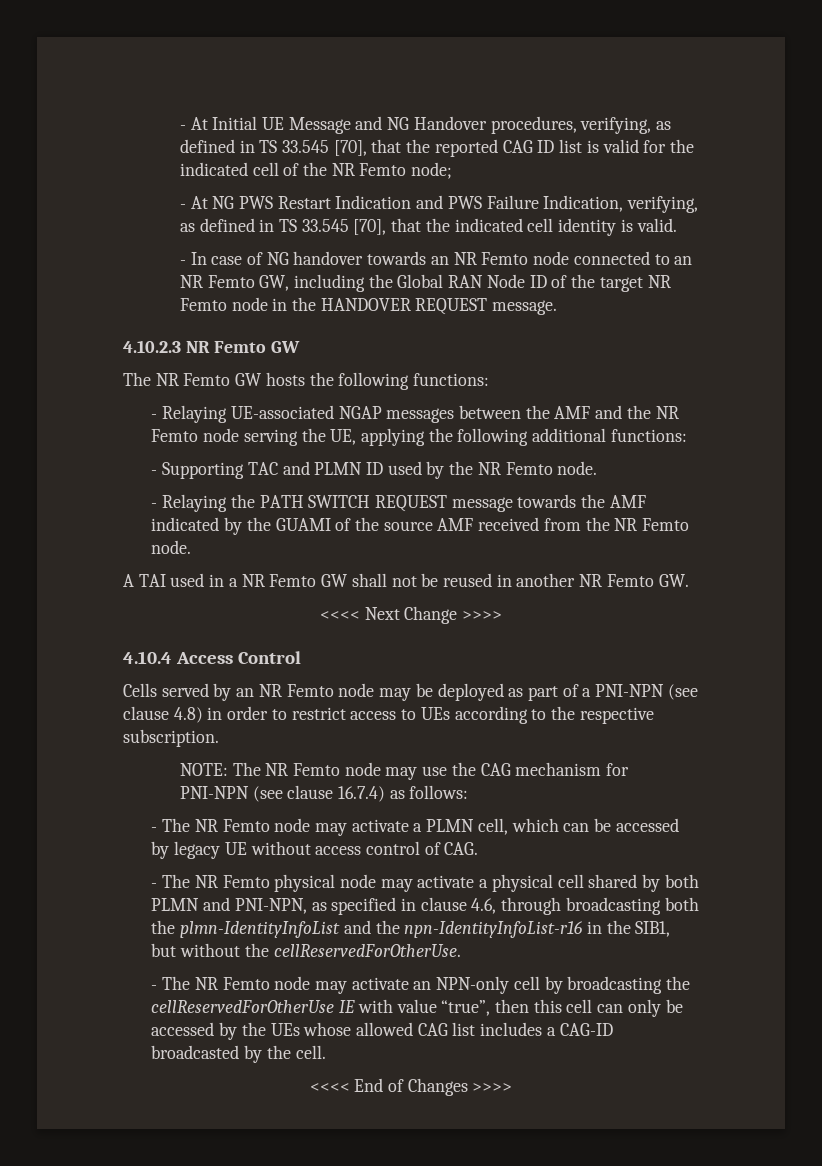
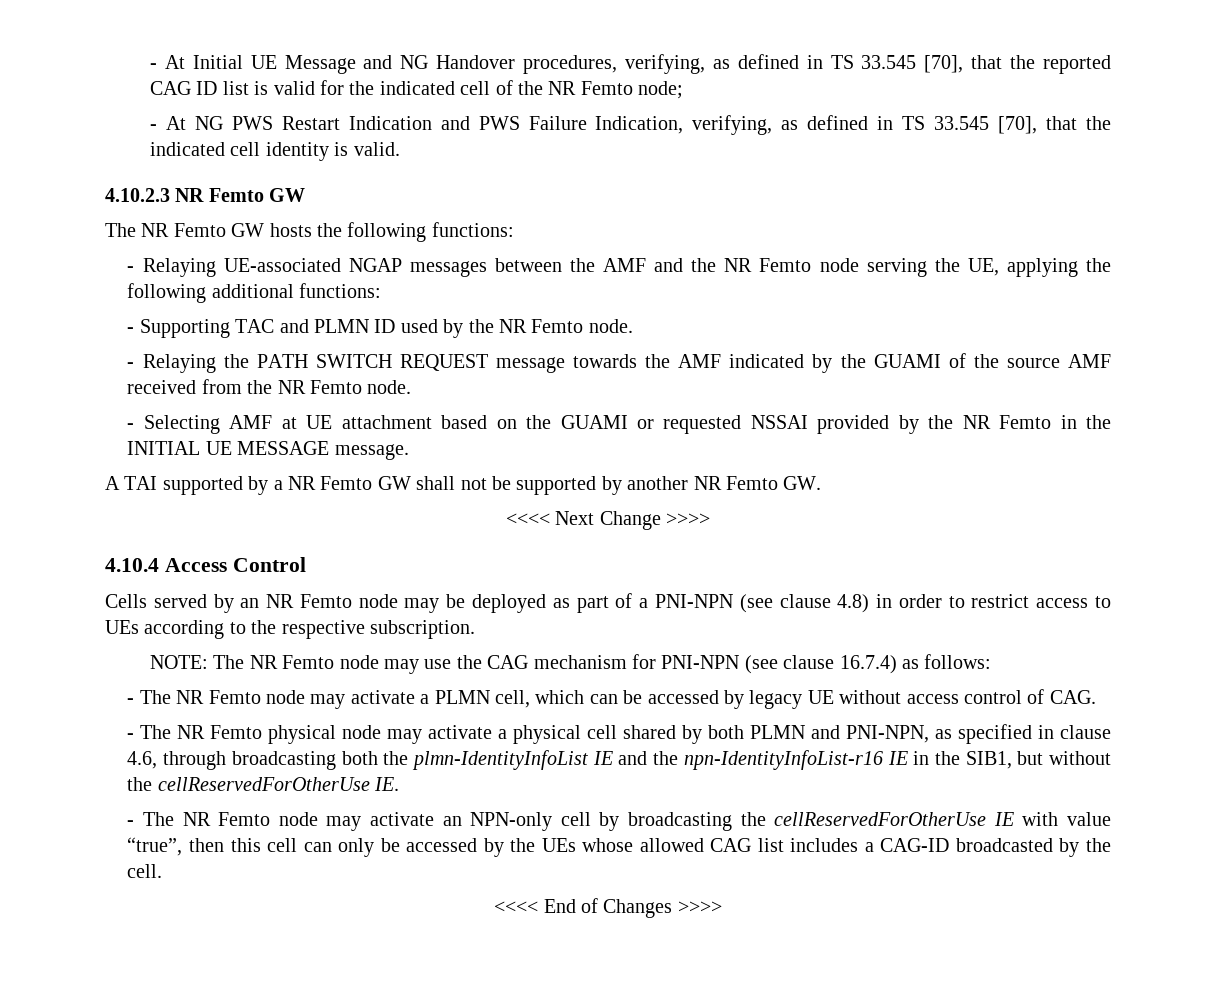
[179,251,693,265] [179,274,671,292] [179,297,558,315] // - In case of NG handover towards an NR Femto node connected to an NR Femto GW, including the Global RAN Node ID of the target NR Femto node in the HANDOVER REQUEST message. -> (400, 149) none
(192, 547) none -> [127,415,1111,434] [127,441,409,460] // - Selecting AMF at UE attachment based on the GUAMI or requested NSSAI provided by the NR Femto in the INITIAL UE MESSAGE message.
[170,573,225,587] used in -> [162,476,269,495] supported by
[442,573,512,587] reused in -> [516,476,622,495] supported by
(341, 929) none -> [592,751,613,765] IE
(583, 929) none -> [887,751,908,765] IE
[273,944,461,957] cellReservedForOtherUse. -> [157,777,400,791] cellReservedForOtherUse IE.

